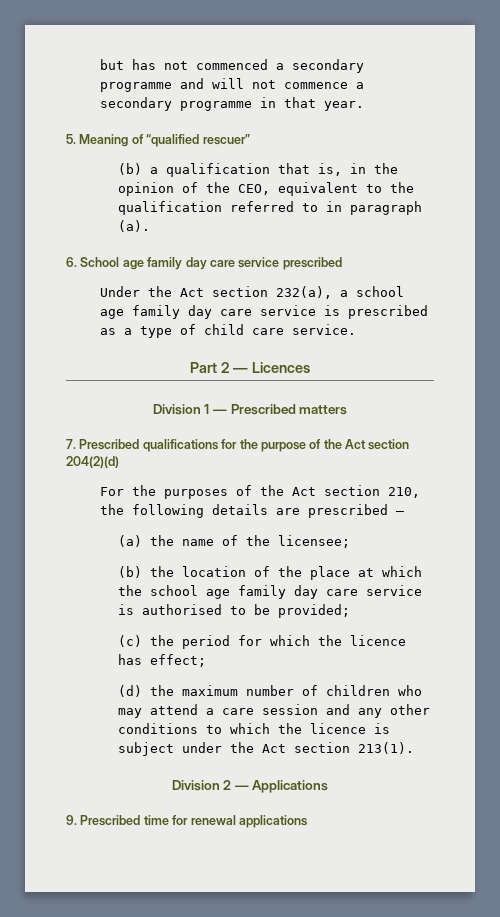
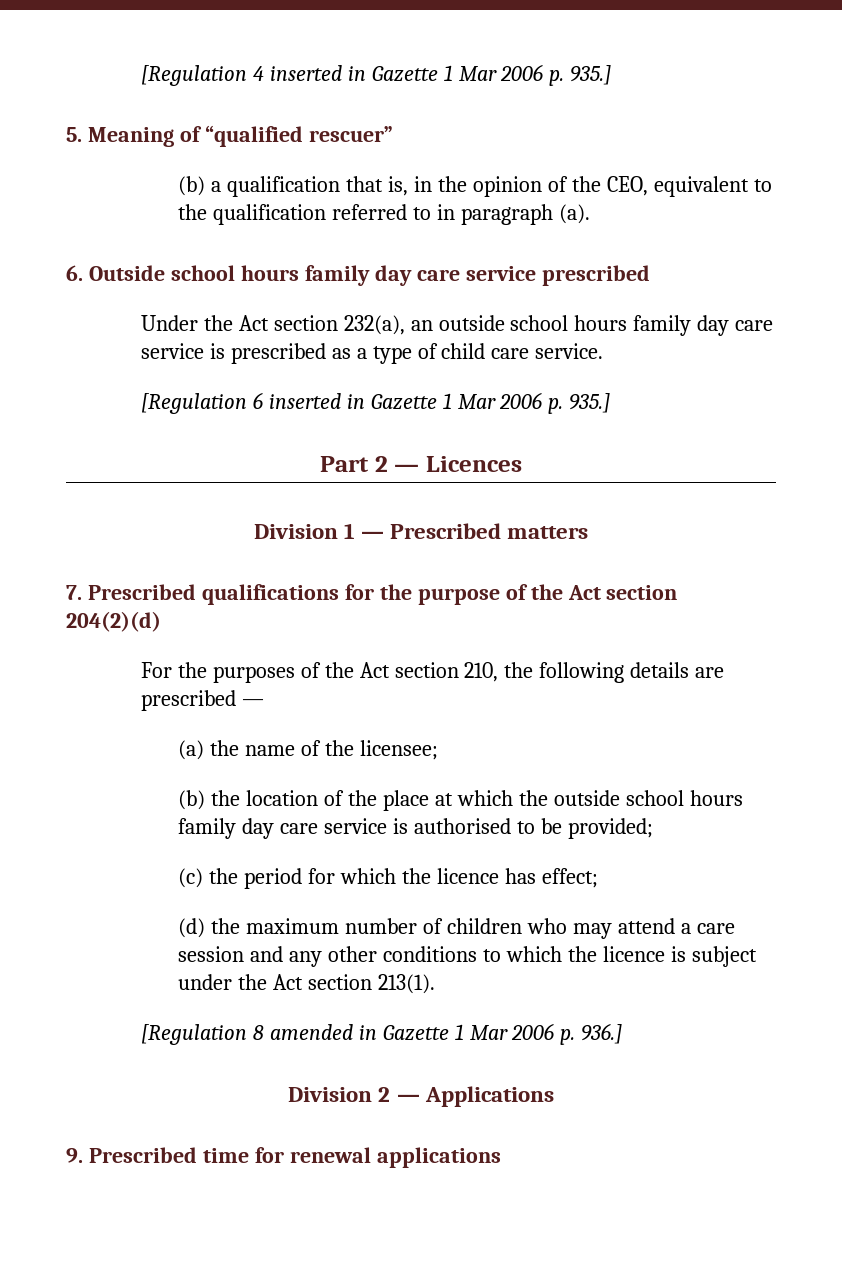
[100,59,365,73] [100,78,365,92] [100,97,365,111] but has not commenced a secondary programme and will not commence a secondary programme in that year. -> [140,64,612,86] [Regulation 4 inserted in Gazette 1 Mar 2006 p. 935.]
[80,257,144,270] School age -> [88,265,299,281] Outside school hours
[340,286,405,297] [100,309,125,319] a school age -> [410,315,628,331] an outside school hours
(357, 329) none -> [140,392,611,414] // [Regulation 6 inserted in Gazette 1 Mar 2006 p. 935.]
[149,585,230,599] school age -> [553,790,743,806] outside school hours
(414, 748) none -> [140,1023,623,1045] // [Regulation 8 amended in Gazette 1 Mar 2006 p. 936.]

